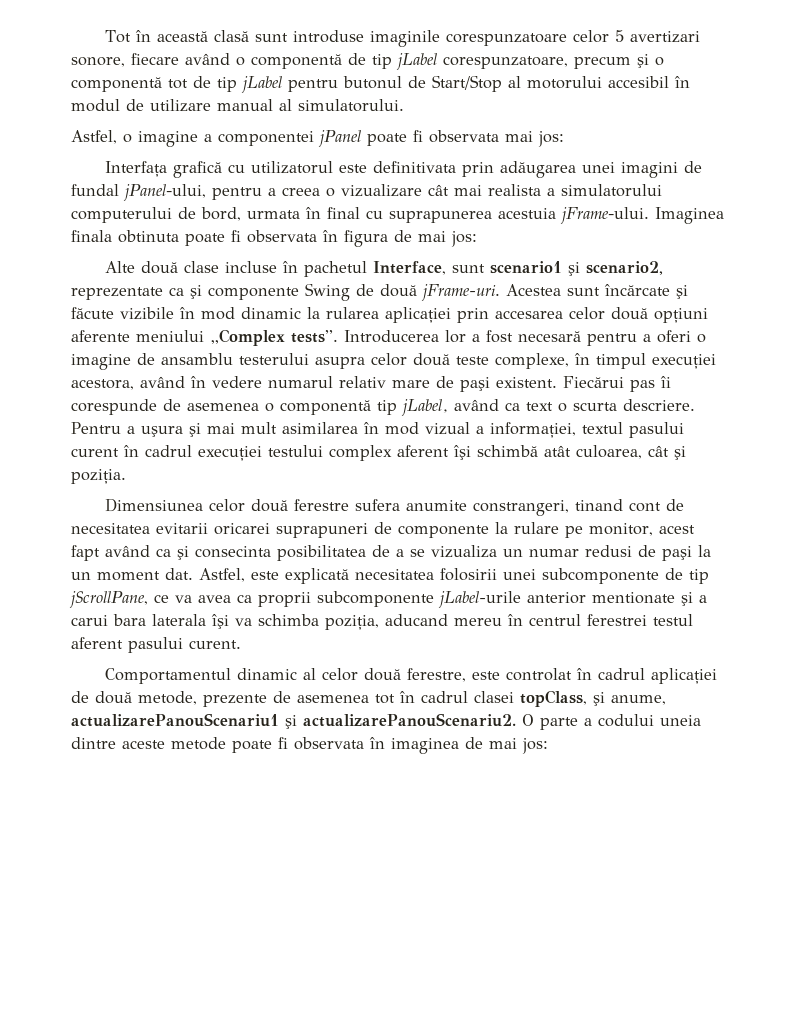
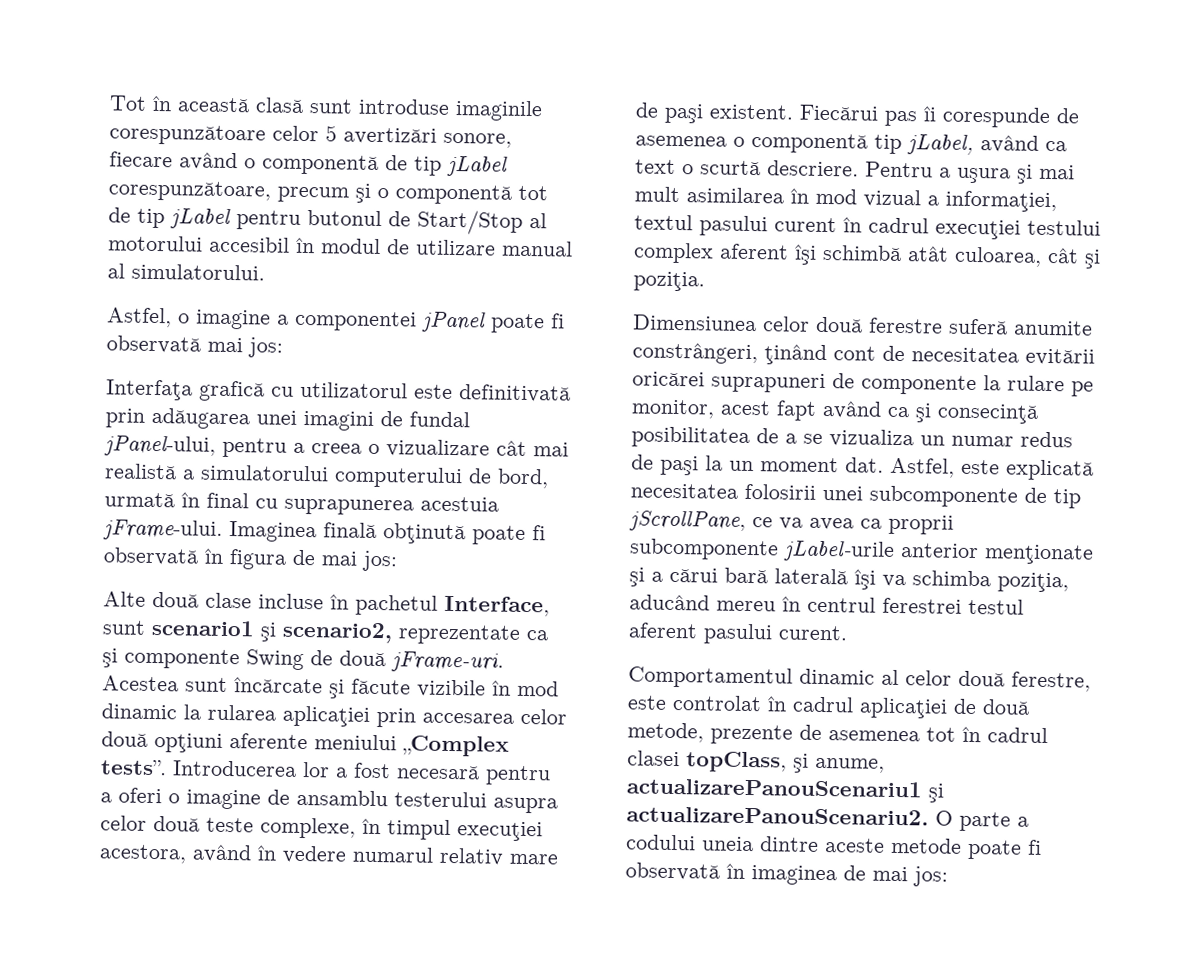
[446,33,568,46] corespunzatoare -> [109,124,266,146] corespunzătoare
[630,31,701,43] avertizari -> [343,127,437,145] avertizări
[443,56,568,69] corespunzatoare, -> [108,180,271,202] corespunzătoare,
[429,130,499,143] observata -> [106,335,201,354] observată
[373,161,457,173] definitivata -> [459,384,571,403] definitivată
[488,184,541,196] realista -> [104,463,177,480] realistă
[247,210,300,219] urmata -> [104,492,175,508] urmată
[71,230,317,246] finala obtinuta poate fi observata -> [323,522,546,545] [103,547,199,566] finală obţinută poate fi observată
[573,402,617,411] scurta -> [700,160,761,176] scurtă
[355,499,624,516] sufera anumite constrangeri, tinand -> [948,318,1093,336] [632,342,827,366] suferă anumite constrângeri, ţinând
[156,523,270,535] evitarii oricarei -> [1025,348,1095,366] [632,371,705,387] evitării oricărei
[195,546,271,558] consecinta -> [937,403,1039,424] consecinţă
[585,545,632,557] redusi -> [1020,431,1073,448] redus
[592,592,675,604] mentionate -> [984,544,1094,565] menţionate
[71,614,206,626] carui bara laterala -> [669,567,848,585] cărui bară laterală
[385,614,448,626] aducand -> [629,594,710,611] aducând
[294,737,364,750] observata -> [625,862,720,881] observată

